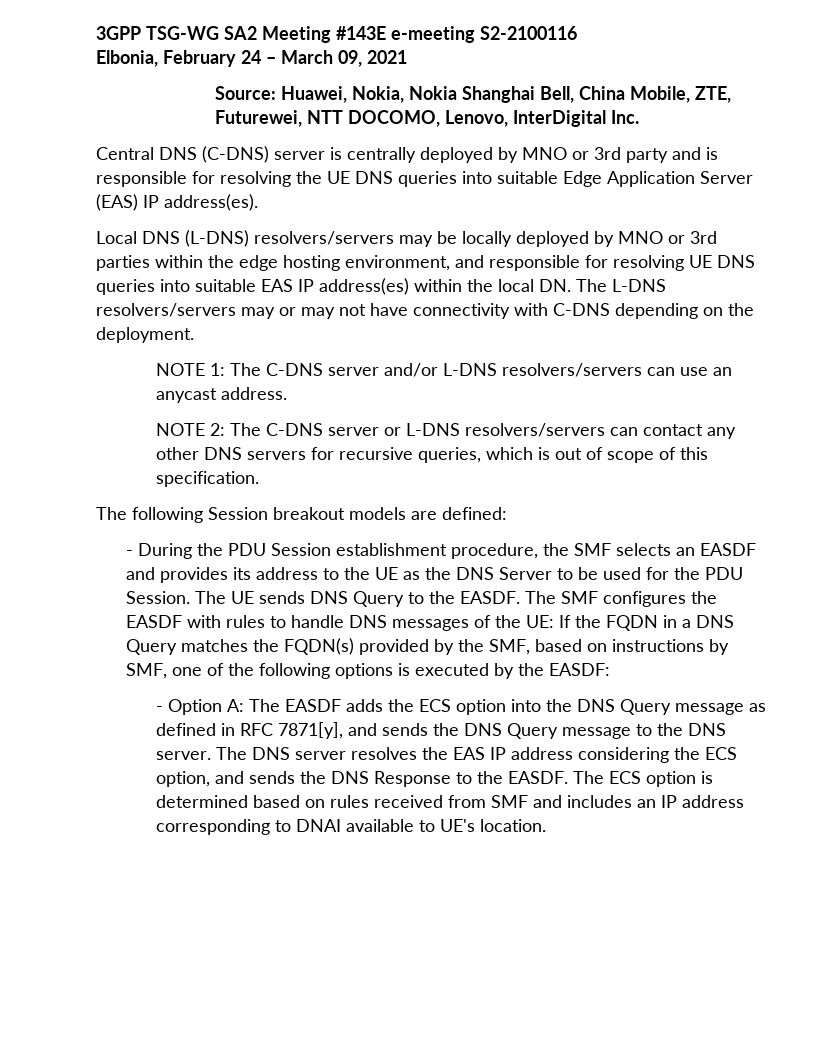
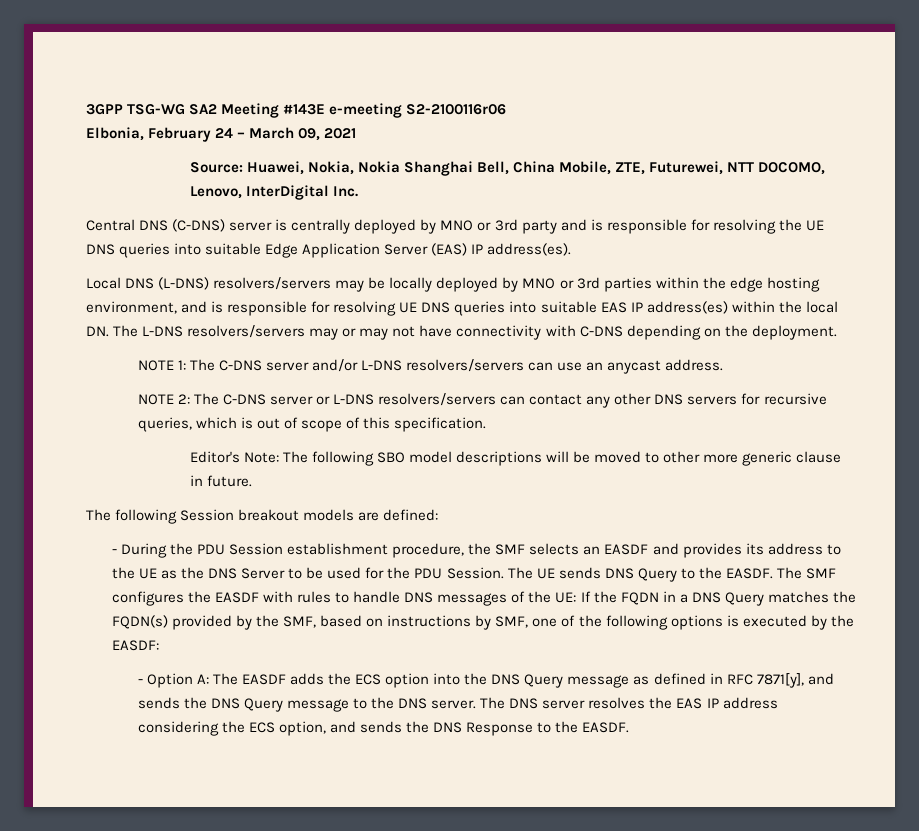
[480,26,577,40] S2-2100116 -> [406,104,507,115] S2-2100116r06
(484, 261) none -> [211,301,224,313] is
(259, 479) none -> [189,451,842,466] [189,475,252,487] // Editor's Note: The following SBO model descriptions will be moved to other more generic clause in future.
[572,771,713,787] [155,795,744,808] [155,819,546,835] The ECS option is determined based on rules received from SMF and includes an IP address corresponding to DNAI available to UE's location. -> (630, 727) none

